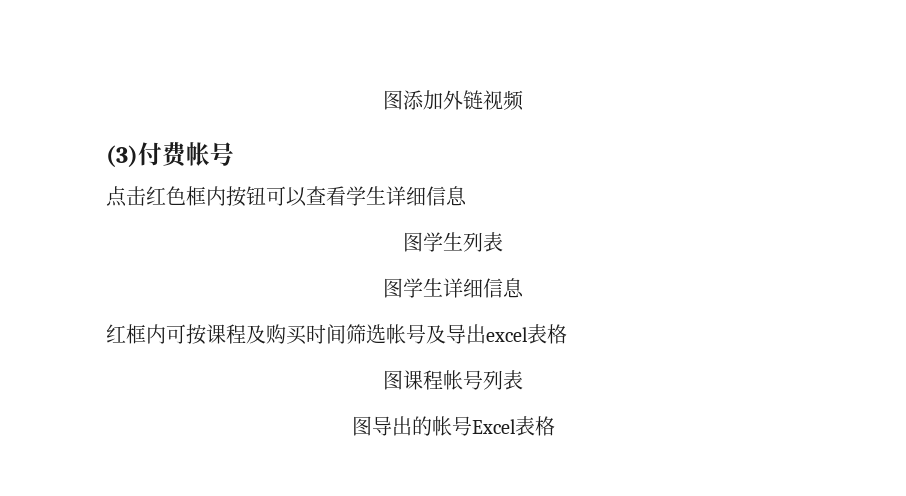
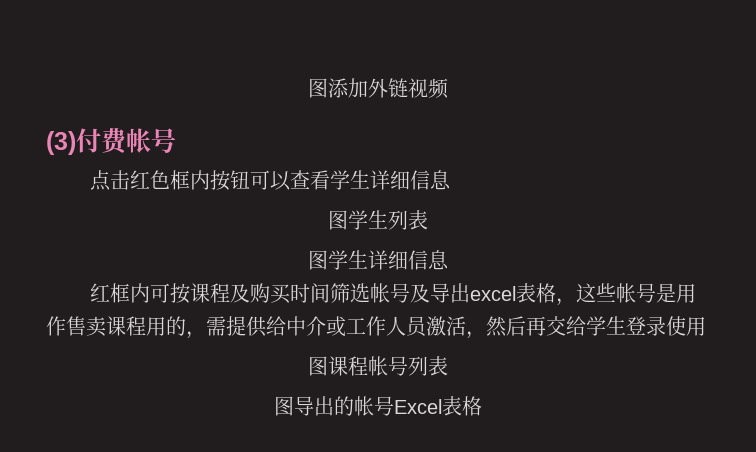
(567, 334) none -> [555,283,696,306] [46,316,706,339] ，这些帐号是用作售卖课程用的，需提供给中介或工作人员激活，然后再交给学生登录使用

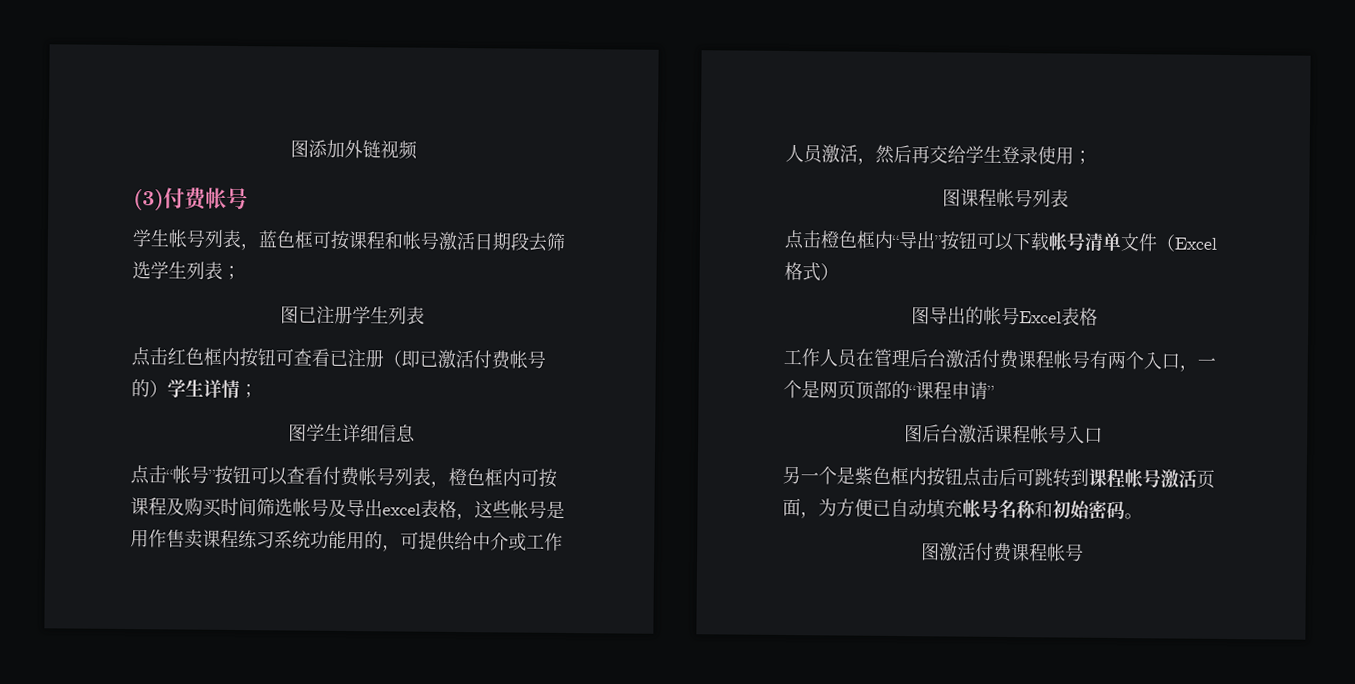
(176, 140) none -> [132,229,565,252] [132,261,241,281] [279,305,425,325] // 学生帐号列表，蓝色框可按课程和帐号激活日期段去筛选学生列表； // 图已注册学生列表
[269,170,451,191] [328,210,428,230] [308,250,449,270] [89,283,110,302] 以查看学生详细信息 // 图学生列表 // 图学生详细信息 // 红 -> [293,348,546,370] [131,379,258,399] [287,423,416,443] [130,465,485,488] 查看已注册（即已激活付费帐号的）学生详情； // 图学生详细信息 // 点击“帐号”按钮可以查看付费帐号列表，橙色
[146,316,226,339] 用的，需 -> [238,530,419,552] 练习系统功能用的，可
(706, 326) none -> [1073,150,1092,165] ；
(448, 366) none -> [784,229,1217,252] [784,261,839,282] // 点击橙色框内“导出”按钮可以下载帐号清单文件（Excel格式）
(482, 406) none -> [783,348,1216,372] [783,379,995,400] [903,424,1103,444] [782,465,1215,489] [782,497,1143,520] [920,542,1084,563] // 工作人员在管理后台激活付费课程帐号有两个入口，一个是网页顶部的“课程申请” // 图后台激活课程帐号入口 // 另一个是紫色框内按钮点击后可跳转到课程帐号激活页面，为方便已自动填充帐号名称和初始密码。 // 图激活付费课程帐号

